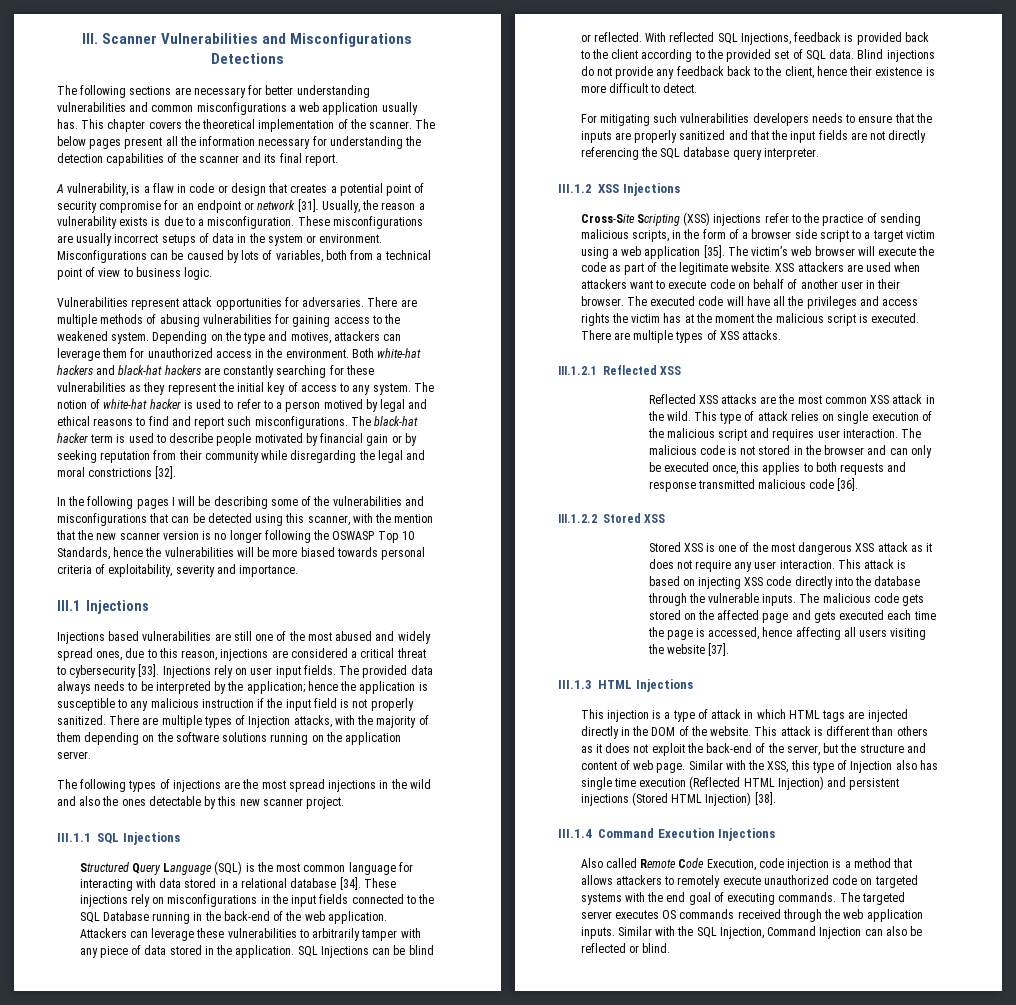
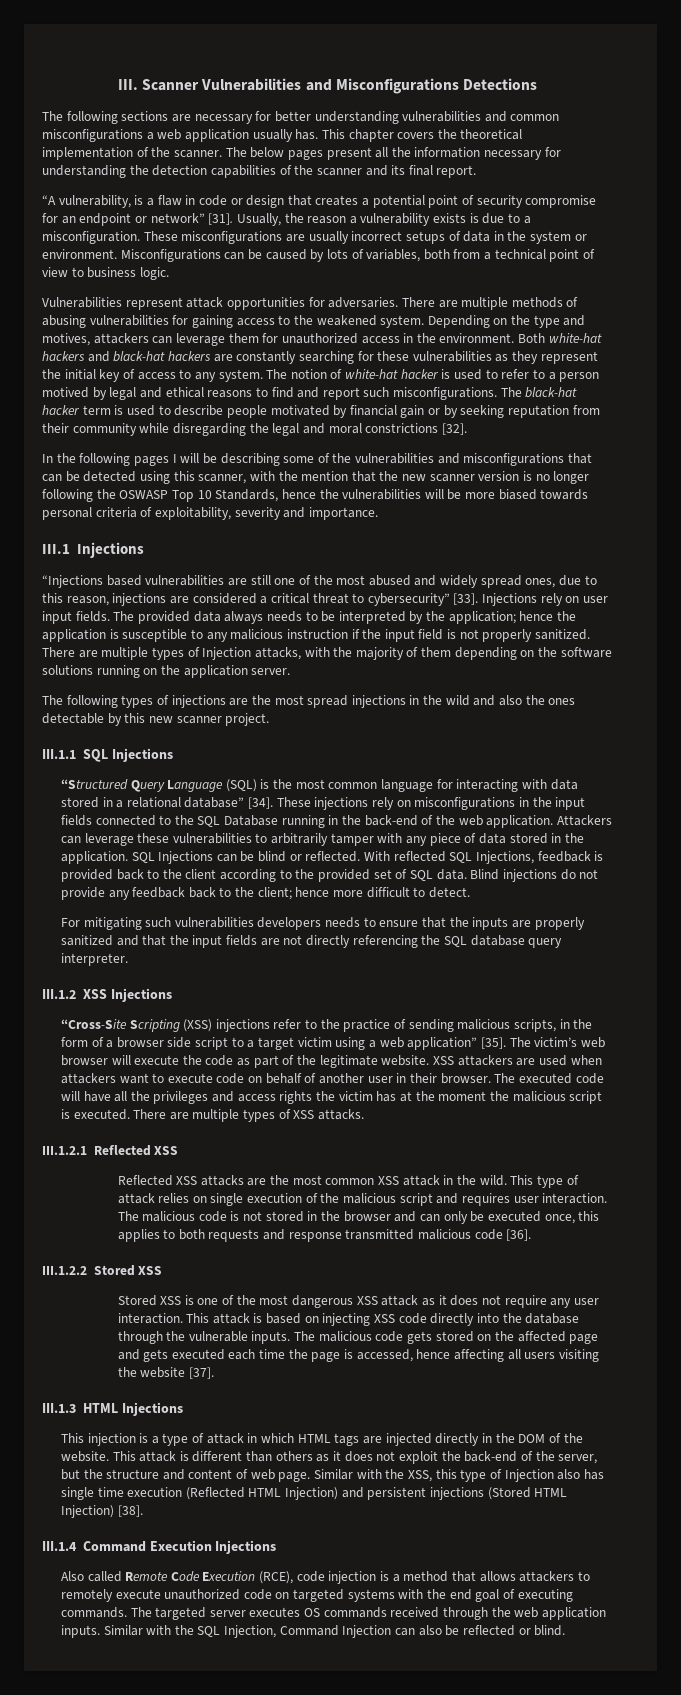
[56,184,64,193] A -> [42,195,56,205] “A
[257,200,296,210] network -> [150,213,205,223] network”
[57,632,105,644] Injections -> [42,575,103,588] “Injections
[69,665,137,678] cybersecurity -> [367,593,450,606] cybersecurity”
[79,862,129,872] Structured -> [60,779,128,790] “Structured
[290,878,337,888] database -> [184,797,245,808] database”
[784,66,935,79] client, hence their existence is -> [257,887,330,900] client; hence
[580,214,635,223] Cross-Site -> [60,1019,127,1029] “Cross-Site
[644,246,701,259] application -> [407,1037,478,1050] application”
[706,859,756,871] Execution, -> [202,1571,294,1584] Execution (RCE),

